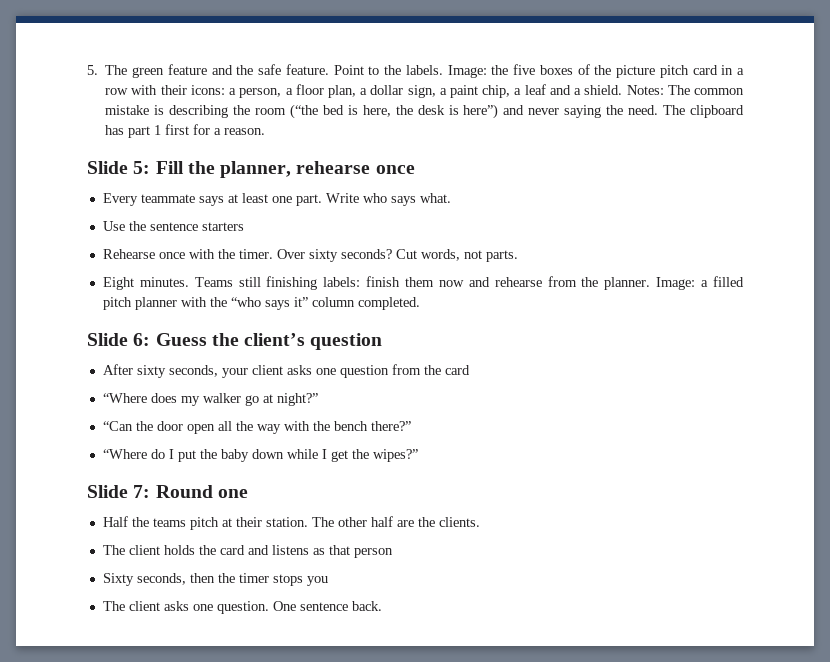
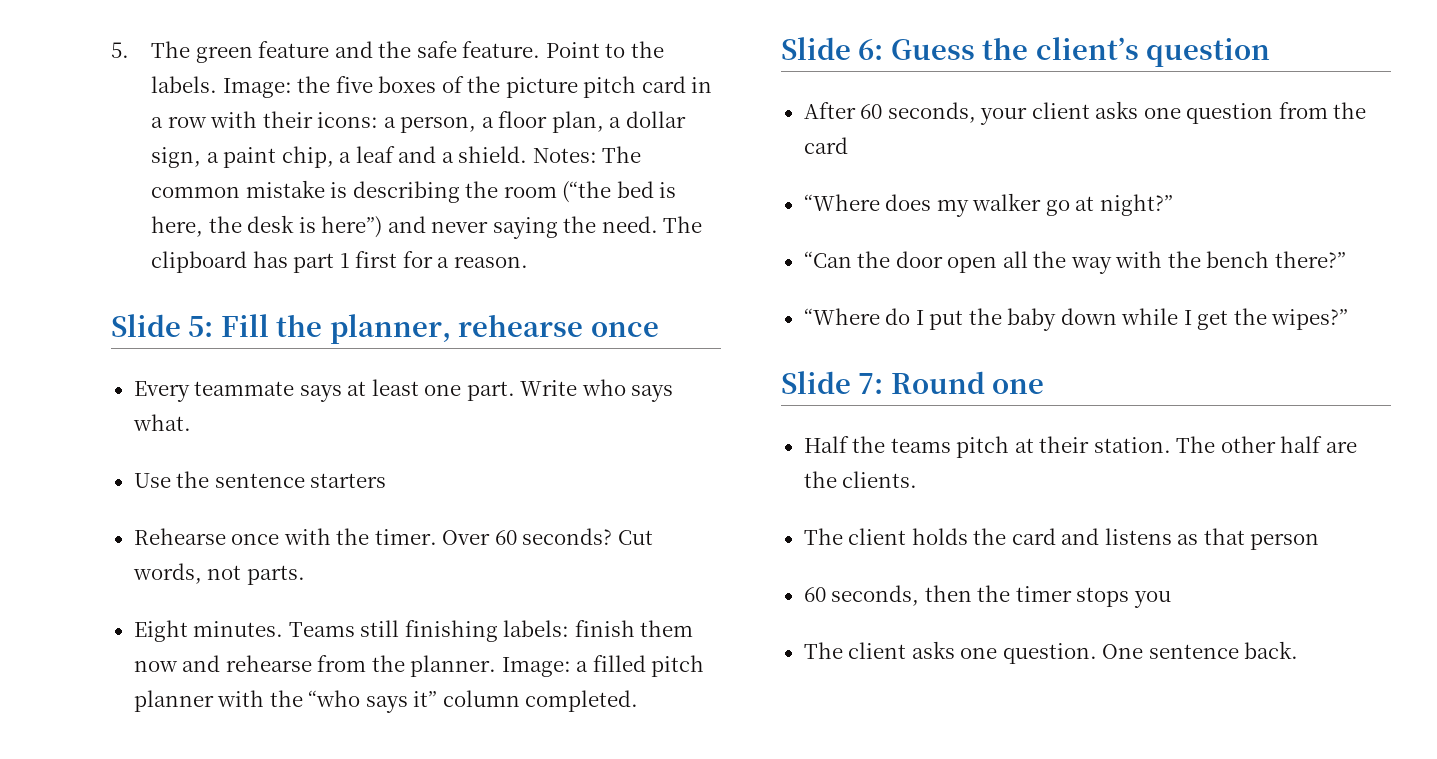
[308,249,338,262] sixty -> [494,530,517,545] 60
[136,365,166,378] sixty -> [860,104,883,119] 60
[102,573,134,586] Sixty -> [803,587,826,602] 60

